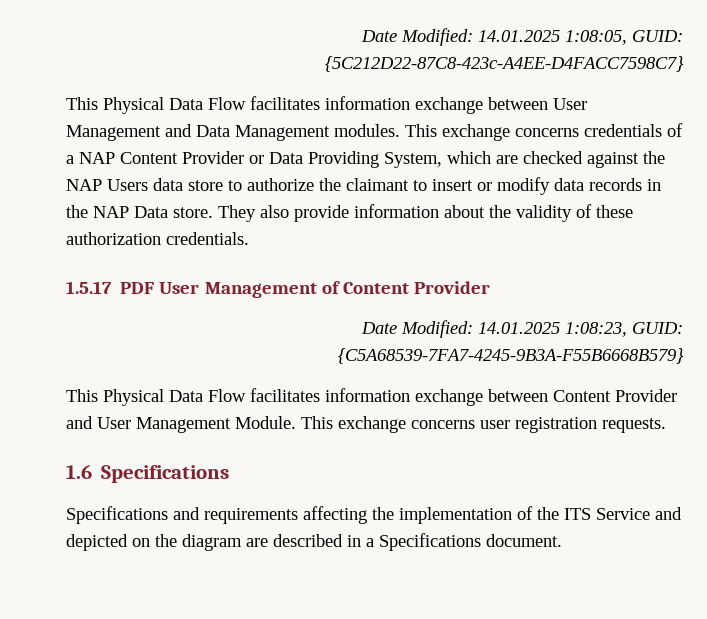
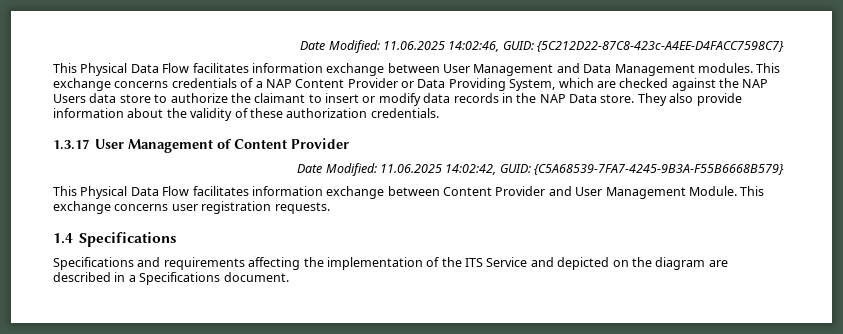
[361,28,627,46] Date Modified: 14.01.2025 1:08:05, -> [300,40,500,53] Date Modified: 11.06.2025 14:02:46,
[66,281,155,294] 1.5.17 PDF -> [53,139,89,150] 1.3.17
[478,322,627,337] 14.01.2025 1:08:23, -> [379,164,497,175] 11.06.2025 14:02:42,
[66,465,92,479] 1.6 -> [53,233,73,244] 1.4

